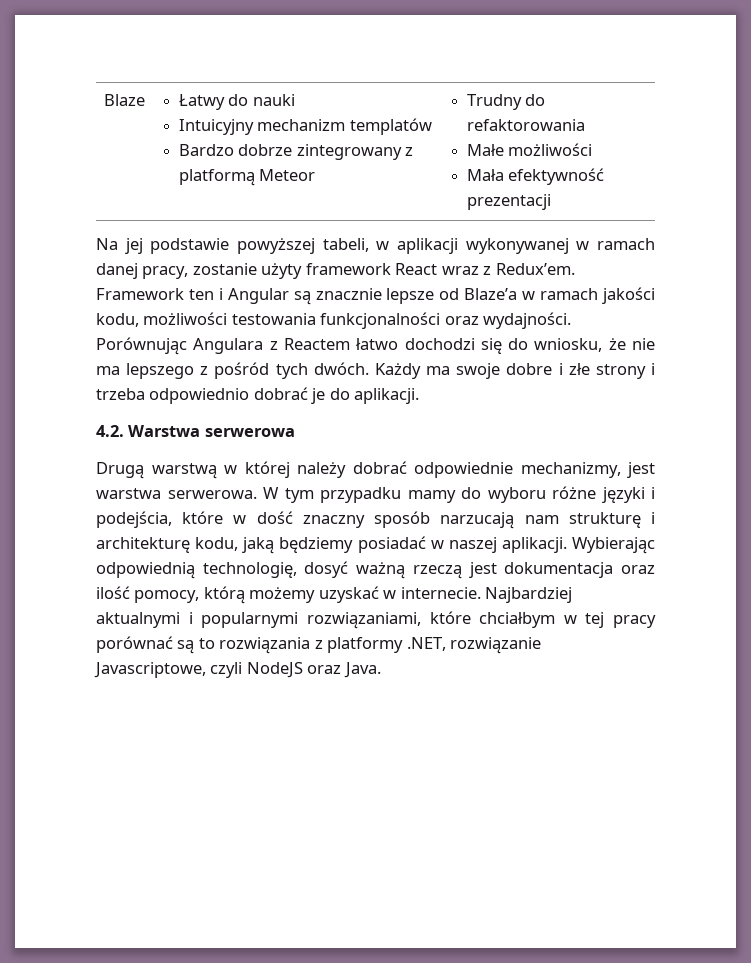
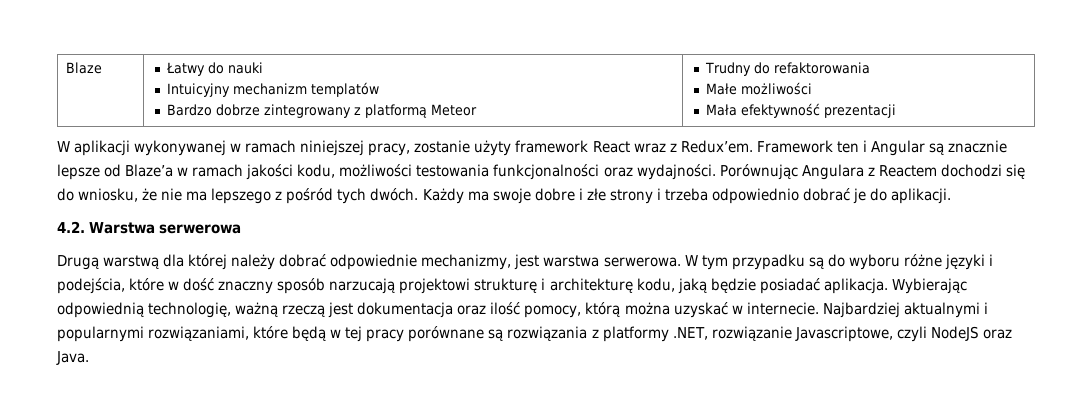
[96,238,390,254] Na jej podstawie powyższej tabeli, w -> [57,141,70,152] W
[96,263,138,279] danej -> [300,140,365,156] niniejszej
[355,338,399,350] łatwo -> (937, 171) none
[224,465,237,474] w -> [163,254,185,267] dla
[407,490,456,503] mamy -> [808,257,824,269] są
[524,515,559,524] nam -> [399,278,471,294] projektowi
[279,536,567,553] będziemy posiadać w naszej aplikacji. -> [710,278,888,294] będzie posiadać aplikacja.
[304,561,349,578] dosyć -> (232, 310) none
[249,587,316,603] możemy -> [624,302,670,315] można
[479,612,556,628] chciałbym -> [292,326,327,341] będą
[96,636,215,654] porównać są to -> [408,326,504,342] porównane są

